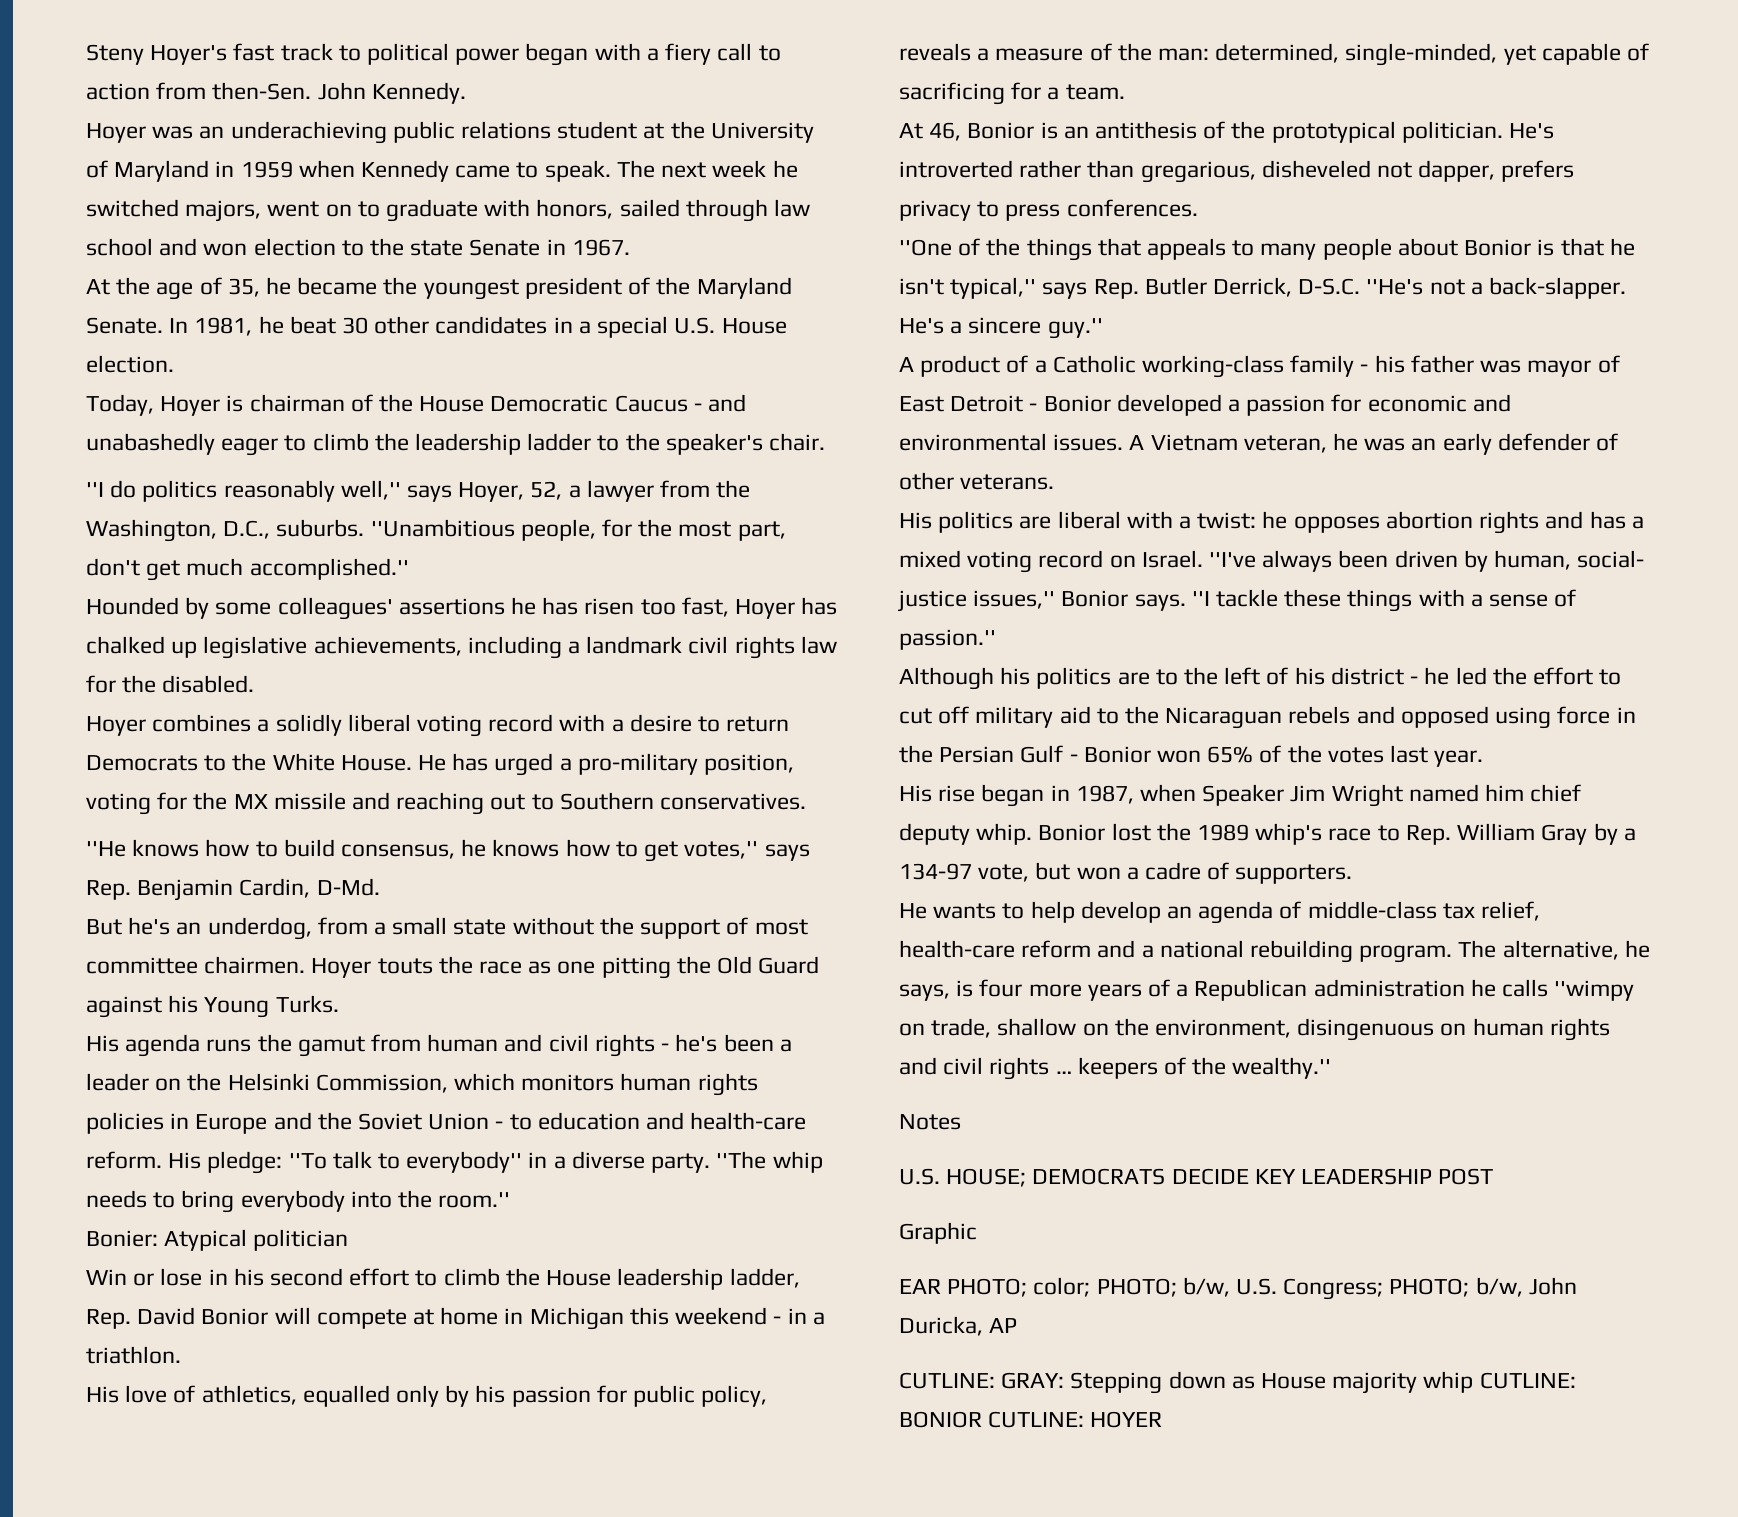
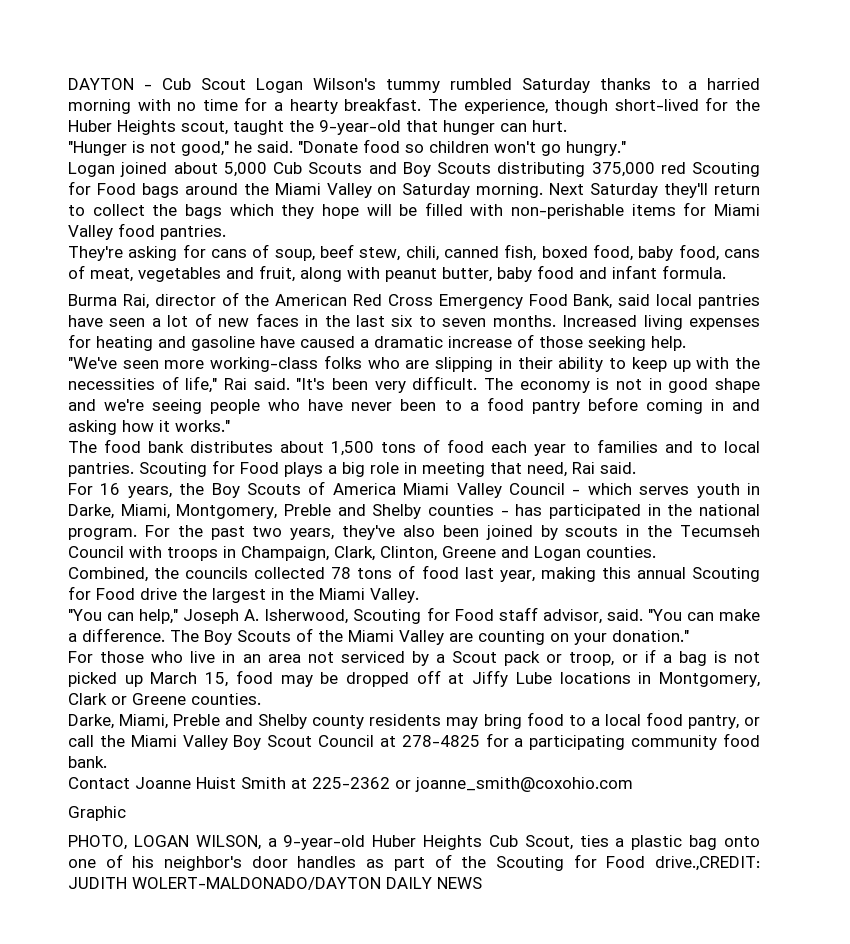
[86,43,781,66] [86,82,466,104] [86,121,814,144] [86,160,798,182] [86,199,811,222] [86,238,630,256] [86,277,792,300] [86,316,787,338] [86,355,174,373] [86,394,747,416] [86,433,826,456] [86,480,751,502] [86,519,786,542] [86,558,409,581] [86,597,838,620] [86,636,837,659] [86,675,255,693] [86,714,790,737] [86,753,795,776] [86,792,807,815] [86,839,810,862] [86,878,380,901] [86,917,808,940] [86,956,820,979] [86,995,339,1018] [86,1034,792,1057] [86,1073,758,1096] [86,1112,807,1134] [86,1151,823,1174] [86,1190,511,1213] [86,1229,349,1251] [86,1268,800,1290] [86,1307,825,1330] [86,1346,181,1364] [86,1385,768,1407] [899,43,1650,66] [899,82,1125,105] [899,121,1555,143] [899,160,1575,183] [899,199,1198,221] [899,238,1635,261] [899,277,1627,299] [899,317,1103,339] [899,355,1620,378] [899,394,1511,416] [899,433,1619,455] [899,472,1055,490] [899,511,1644,534] [899,550,1645,573] [898,589,1577,612] [899,629,996,650] [899,667,1622,690] [899,706,1636,729] [899,745,1484,767] [899,784,1582,807] [899,823,1636,845] [899,862,1353,884] [899,901,1541,924] [899,940,1650,963] [899,979,1635,1001] [899,1018,1610,1041] [899,1057,1332,1080] [899,1114,961,1130] [899,1168,1494,1187] [899,1222,977,1244] [899,1277,1577,1300] [899,1316,1018,1336] [899,1371,1576,1394] [899,1411,1163,1428] Steny Hoyer's fast track to political power began with a fiery call to action from then-Sen. John Kennedy. // Hoyer was an underachieving public relations student at the University of Maryland in 1959 when Kennedy came to speak. The next week he switched majors, went on to graduate with honors, sailed through law school and won election to the state Senate in 1967. // At the age of 35, he became the youngest president of the Maryland Senate. In 1981, he beat 30 other candidates in a special U.S. House election. // Today, Hoyer is chairman of the House Democratic Caucus - and unabashedly eager to climb the leadership ladder to the speaker's chair. // ''I do politics reasonably well,'' says Hoyer, 52, a lawyer from the Washington, D.C., suburbs. ''Unambitious people, for the most part, don't get much accomplished.'' // Hounded by some colleagues' assertions he has risen too fast, Hoyer has chalked up legislative achievements, including a landmark civil rights law for the disabled. // Hoyer combines a solidly liberal voting record with a desire to return Democrats to the White House. He has urged a pro-military position, voting for the MX missile and reaching out to Southern conservatives. // ''He knows how to build consensus, he knows how to get votes,'' says Rep. Benjamin Cardin, D-Md. // But he's an underdog, from a small state without the support of most committee chairmen. Hoyer touts the race as one pitting the Old Guard against his Young Turks. // His agenda runs the gamut from human and civil rights - he's been a leader on the Helsinki Commission, which monitors human rights policies in Europe and the Soviet Union - to education and health-care reform. His pledge: ''To talk to everybody'' in a diverse party. ''The whip needs to bring everybody into the room.'' // Bonier: Atypical politician // Win or lose in his second effort to climb the House leadership ladder, Rep. David Bonior will compete at home in Michigan this weekend - in a triathlon. // His love of athletics, equalled only by his passion for public policy, reveals a measure of the man: determined, single-minded, yet capable of sacrificing for a team. // At 46, Bonior is an antithesis of the prototypical politician. He's introverted rather than gregarious, disheveled not dapper, prefers privacy to press conferences. // ''One of the things that appeals to many people about Bonior is that he isn't typical,'' says Rep. Butler Derrick, D-S.C. ''He's not a back-slapper. He's a sincere guy.'' // A product of a Catholic working-class family - his father was mayor of East Detroit - Bonior developed a passion for economic and environmental issues. A Vietnam veteran, he was an early defender of other veterans. // His politics are liberal with a twist: he opposes abortion rights and has a mixed voting record on Israel. ''I've always been driven by human, social- justice issues,'' Bonior says. ''I tackle these things with a sense of passion.'' // Although his politics are to the left of his district - he led the effort to cut off military aid to the Nicaraguan rebels and opposed using force in the Persian Gulf - Bonior won 65% of the votes last year. // His rise began in 1987, when Speaker Jim Wright named him chief deputy whip. Bonior lost the 1989 whip's race to Rep. William Gray by a 134-97 vote, but won a cadre of supporters. // He wants to help develop an agenda of middle-class tax relief, health-care reform and a national rebuilding program. The alternative, he says, is four more years of a Republican administration he calls ''wimpy on trade, shallow on the environment, disingenuous on human rights and civil rights … keepers of the wealthy.'' // Notes // U.S. HOUSE; DEMOCRATS DECIDE KEY LEADERSHIP POST // Graphic // EAR PHOTO; color; PHOTO; b/w, U.S. Congress; PHOTO; b/w, John Duricka, AP // CUTLINE: GRAY: Stepping down as House majority whip CUTLINE: BONIOR CUTLINE: HOYER -> [68,78,760,93] [68,97,761,114] [68,120,567,135] [68,139,626,156] [68,162,760,177] [68,181,760,198] [68,202,760,219] [68,223,226,240] [68,244,761,261] [68,265,726,282] [68,292,760,309] [68,313,760,330] [68,334,686,351] [68,355,761,372] [68,376,760,393] [68,397,761,414] [68,420,230,435] [68,439,760,456] [68,460,636,477] [68,481,760,498] [68,504,760,519] [68,525,760,540] [68,546,656,561] [68,565,761,582] [68,586,419,603] [68,607,760,624] [68,628,689,645] [68,649,761,666] [68,670,760,687] [68,693,261,705] [68,712,761,729] [68,733,760,750] [68,756,107,768] [68,777,633,792] [68,806,126,821] [68,835,760,850] [68,854,760,871] [68,877,482,890] DAYTON - Cub Scout Logan Wilson's tummy rumbled Saturday thanks to a harried morning with no time for a hearty breakfast. The experience, though short-lived for the Huber Heights scout, taught the 9-year-old that hunger can hurt. // "Hunger is not good," he said. "Donate food so children won't go hungry." // Logan joined about 5,000 Cub Scouts and Boy Scouts distributing 375,000 red Scouting for Food bags around the Miami Valley on Saturday morning. Next Saturday they'll return to collect the bags which they hope will be filled with non-perishable items for Miami Valley food pantries. // They're asking for cans of soup, beef stew, chili, canned fish, boxed food, baby food, cans of meat, vegetables and fruit, along with peanut butter, baby food and infant formula. // Burma Rai, director of the American Red Cross Emergency Food Bank, said local pantries have seen a lot of new faces in the last six to seven months. Increased living expenses for heating and gasoline have caused a dramatic increase of those seeking help. // "We've seen more working-class folks who are slipping in their ability to keep up with the necessities of life," Rai said. "It's been very difficult. The economy is not in good shape and we're seeing people who have never been to a food pantry before coming in and asking how it works." // The food bank distributes about 1,500 tons of food each year to families and to local pantries. Scouting for Food plays a big role in meeting that need, Rai said. // For 16 years, the Boy Scouts of America Miami Valley Council - which serves youth in Darke, Miami, Montgomery, Preble and Shelby counties - has participated in the national program. For the past two years, they've also been joined by scouts in the Tecumseh Council with troops in Champaign, Clark, Clinton, Greene and Logan counties. // Combined, the councils collected 78 tons of food last year, making this annual Scouting for Food drive the largest in the Miami Valley. // "You can help," Joseph A. Isherwood, Scouting for Food staff advisor, said. "You can make a difference. The Boy Scouts of the Miami Valley are counting on your donation." // For those who live in an area not serviced by a Scout pack or troop, or if a bag is not picked up March 15, food may be dropped off at Jiffy Lube locations in Montgomery, Clark or Greene counties. // Darke, Miami, Preble and Shelby county residents may bring food to a local food pantry, or call the Miami Valley Boy Scout Council at 278-4825 for a participating community food bank. // Contact Joanne Huist Smith at 225-2362 or joanne_smith@coxohio.com // Graphic // PHOTO, LOGAN WILSON, a 9-year-old Huber Heights Cub Scout, ties a plastic bag onto one of his neighbor's door handles as part of the Scouting for Food drive.,CREDIT: JUDITH WOLERT-MALDONADO/DAYTON DAILY NEWS

